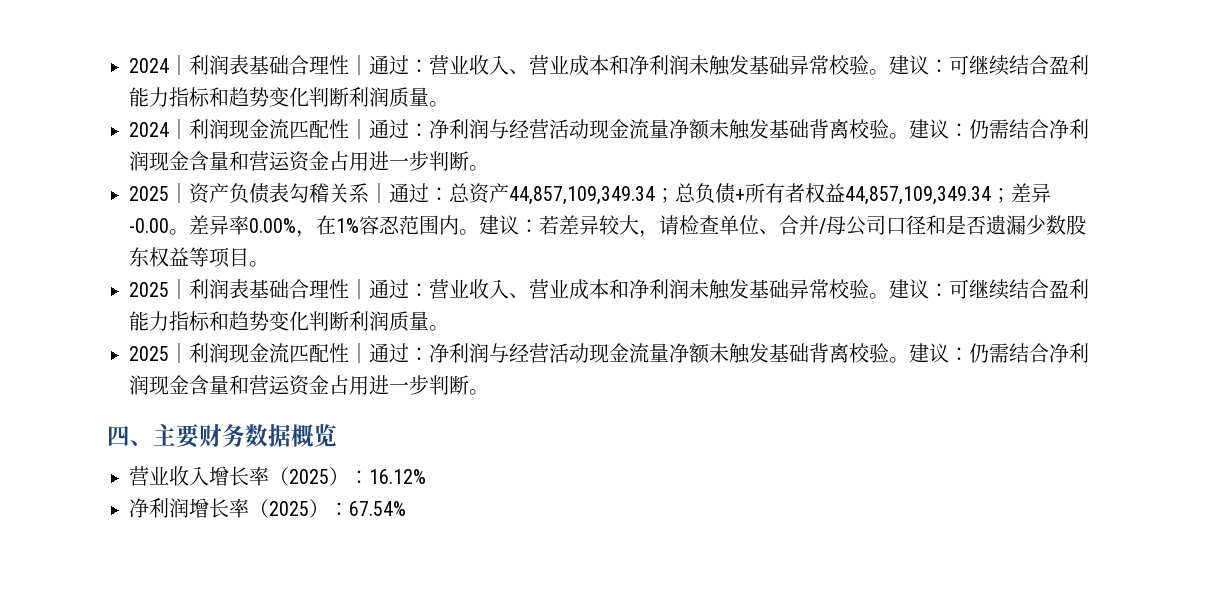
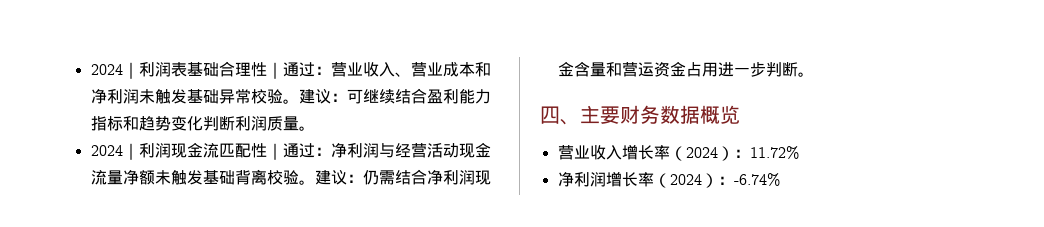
[129,183,1051,205] [129,215,1086,238] [129,247,269,268] [129,279,1089,300] [129,311,449,331] [129,343,1089,364] [129,375,489,396] // 2025｜资产负债表勾稽关系｜通过：总资产44,857,109,349.34；总负债+所有者权益44,857,109,349.34；差异-0.00。差异率0.00%，在1%容忍范围内。建议：若差异较大，请检查单位、合并/母公司口径和是否遗漏少数股东权益等项目。 // 2025｜利润表基础合理性｜通过：营业收入、营业成本和净利润未触发基础异常校验。建议：可继续结合盈利能力指标和趋势变化判断利润质量。 // 2025｜利润现金流匹配性｜通过：净利润与经营活动现金流量净额未触发基础背离校验。建议：仍需结合净利润现金含量和营运资金占用进一步判断。 -> (814, 74) none
[289,467,426,486] 2025）：16.12% -> [685,146,799,161] 2024）：11.72%
[269,499,406,518] 2025）：67.54% -> [669,173,780,188] 2024）：-6.74%

